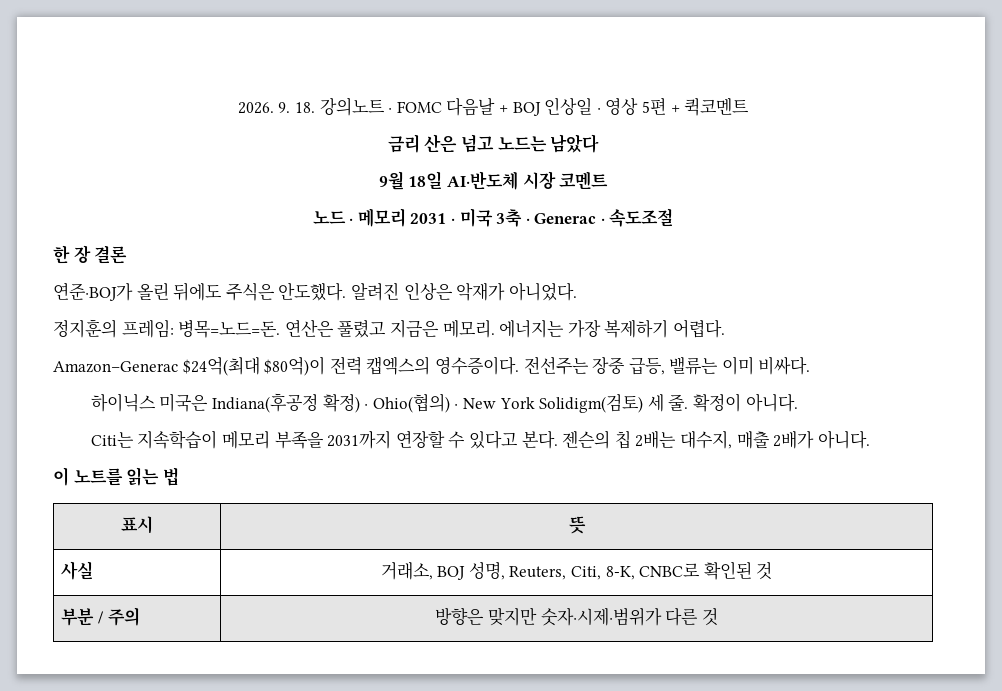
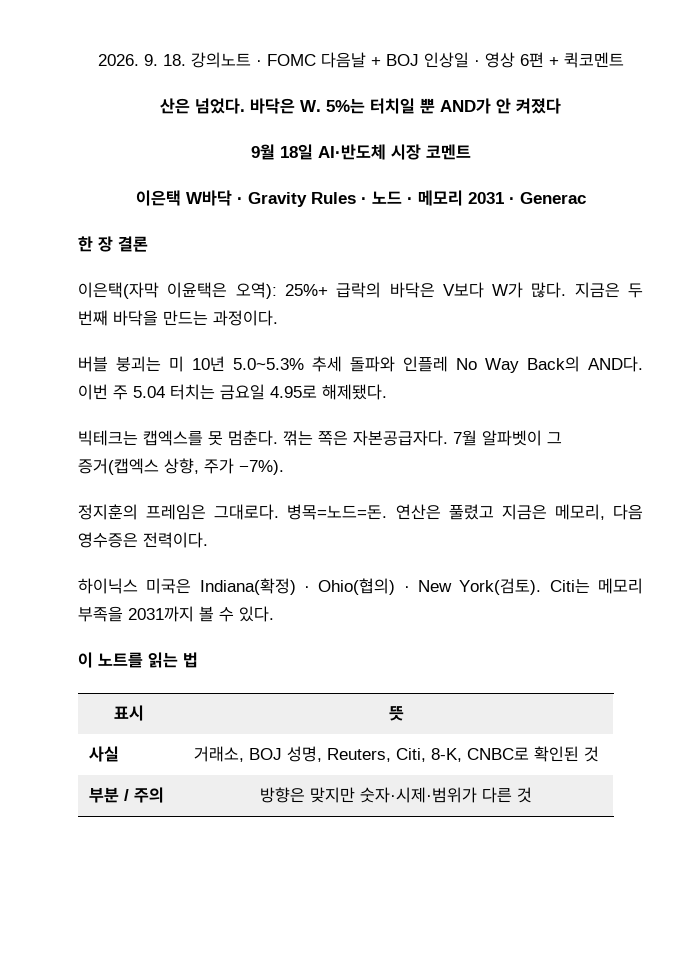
[641,97,666,115] 5편 -> [519,52,544,68] 6편
[387,134,600,153] 금리 산은 넘고 노드는 남았다 -> [160,98,561,114] 산은 넘었다. 바닥은 W. 5%는 터치일 뿐 AND가 안 켜졌다
(609, 180) none -> [135,190,367,207] 이은택 W바닥 · Gravity Rules ·
[459,208,530,227] 미국 3축 · -> (515, 200) none
[600,208,674,227] · 속도조절 -> (586, 198) none
[53,282,577,301] 연준·BOJ가 올린 뒤에도 주식은 안도했다. 알려진 인상은 악재가 아니었다. -> [78,282,643,299] [78,310,278,326] [78,356,643,373] [78,384,387,400] [78,430,562,446] [78,458,284,475] 이은택(자막 이윤택은 오역): 25%+ 급락의 바닥은 V보다 W가 많다. 지금은 두 번째 바닥을 만드는 과정이다. // 버블 붕괴는 미 10년 5.0~5.3% 추세 돌파와 인플레 No Way Back의 AND다. 이번 주 5.04 터치는 금요일 4.95로 해제됐다. // 빅테크는 캡엑스를 못 멈춘다. 꺾는 쪽은 자본공급자다. 7월 알파벳이 그 증거(캡엑스 상향, 주가 −7%).
[121,319,174,338] 프레임: -> [146,504,280,520] 프레임은 그대로다.
[442,319,725,338] [53,356,811,376] 메모리. 에너지는 가장 복제하기 어렵다. // Amazon–Generac $24억(최대 $80억)이 전력 캡엑스의 영수증이다. 전선주는 장중 급등, 밸류는 이미 비싸다. -> [554,504,643,520] [78,532,208,548] 메모리, 다음 영수증은 전력이다.
[212,393,360,413] Indiana(후공정 확정) -> [199,578,296,595] Indiana(확정)
[499,393,798,413] [90,430,870,449] York Solidigm(검토) 세 줄. 확정이 아니다. // Citi는 지속학습이 메모리 부족을 2031까지 연장할 수 있다고 본다. 젠슨의 칩 2배는 대수지, 매출 2배가 아니다. -> [459,578,643,595] [78,606,274,622] York(검토). Citi는 메모리 부족을 2031까지 볼 수 있다.

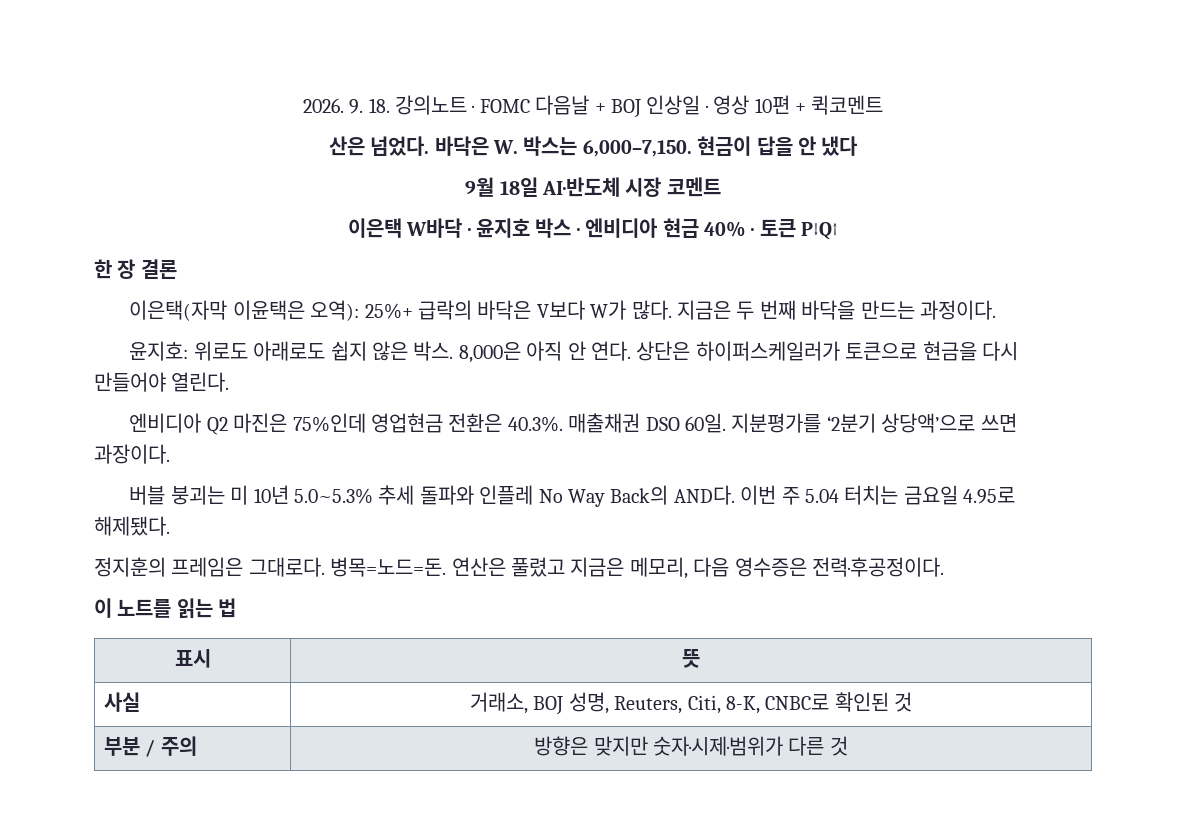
[519,52,544,68] 6편 -> [754,95,790,114] 10편
[326,98,561,114] 5%는 터치일 뿐 AND가 안 켜졌다 -> [523,136,858,157] 박스는 6,000–7,150. 현금이 답을 안 냈다
[247,190,586,207] Gravity Rules · 노드 · 메모리 2031 · Generac -> [475,218,839,240] 윤지호 박스 · 엔비디아 현금 40% · 토큰 P↓Q↑
(278, 318) none -> [129,341,1018,363] [94,372,230,392] [129,413,1017,435] [94,444,170,464] // 윤지호: 위로도 아래로도 쉽지 않은 박스. 8,000은 아직 안 연다. 상단은 하이퍼스케일러가 토큰으로 현금을 다시 만들어야 열린다. // 엔비디아 Q2 마진은 75%인데 영업현금 전환은 40.3%. 매출채권 DSO 60일. 지분평가를 ‘2분기 상당액’으로 쓰면 과장이다.
[78,430,562,446] [78,458,284,475] // 빅테크는 캡엑스를 못 멈춘다. 꺾는 쪽은 자본공급자다. 7월 알파벳이 그 증거(캡엑스 상향, 주가 −7%). -> (170, 526) none
[143,532,208,548] [78,578,643,595] [78,606,274,622] 전력이다. // 하이닉스 미국은 Indiana(확정) · Ohio(협의) · New York(검토). Citi는 메모리 부족을 2031까지 볼 수 있다. -> [811,557,944,577] 전력·후공정이다.

